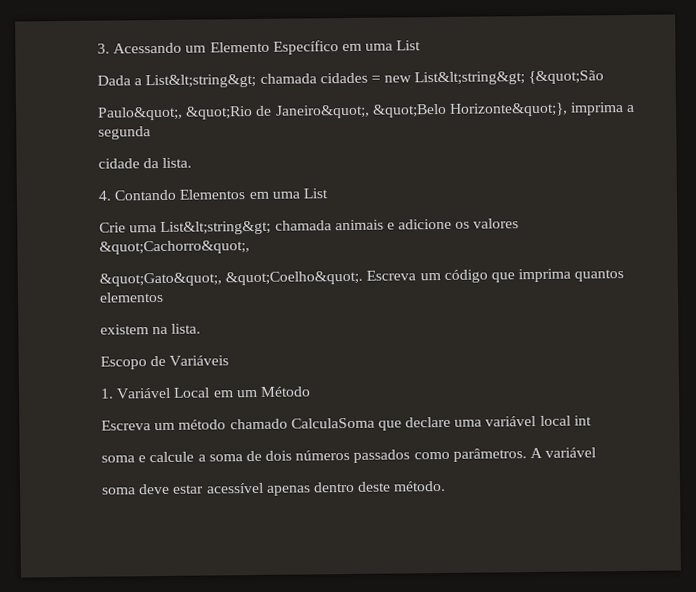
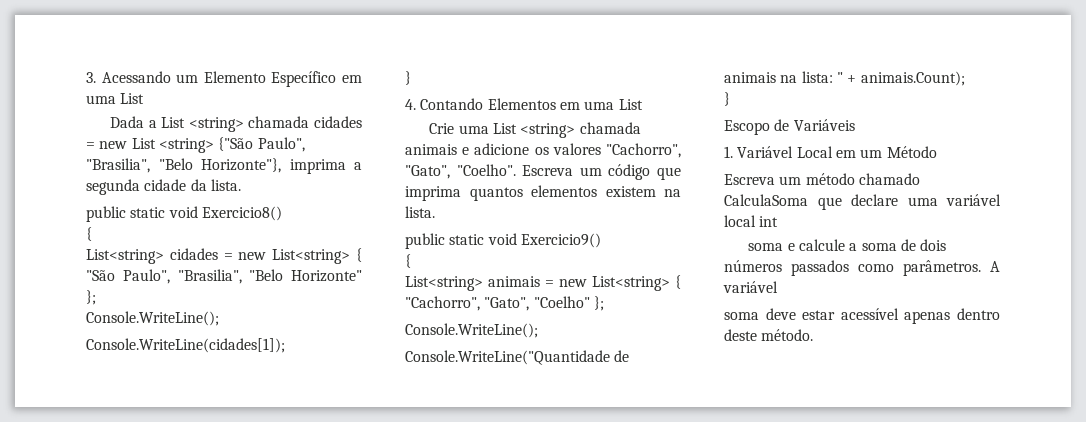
[145,73,257,89] List&lt;string&gt; -> [161,117,244,132] List <string>
[414,70,605,86] [97,102,568,121] List&lt;string&gt; {&quot;São // Paulo&quot;, &quot;Rio de Janeiro&quot;, &quot;Belo Horizonte&quot;}, -> [131,137,305,153] [86,158,281,173] List <string> {"São Paulo", "Brasilia", "Belo Horizonte"},
(151, 133) // -> (140, 187) none
(193, 162) none -> [86,206,282,222] [86,227,92,241] [86,248,362,264] [86,269,362,284] [86,290,96,305] [86,311,219,326] [86,338,285,353] [405,71,411,85] // public static void Exercicio8() // { // List<string> cidades = new List<string> { "São Paulo", "Brasilia", "Belo Horizonte" }; // Console.WriteLine(); // Console.WriteLine(cidades[1]); // }
[160,220,272,235] List&lt;string&gt; -> [492,123,576,138] List <string>
[99,240,250,255] [99,270,364,287] &quot;Cachorro&quot;, // &quot;Gato&quot;, &quot;Coelho&quot;. -> [606,143,681,158] [405,164,516,179] "Cachorro", "Gato", "Coelho".
(164, 297) // -> (597, 191) none
(202, 328) none -> [405,233,601,249] [405,254,411,268] [405,275,681,291] [405,296,604,311] [405,323,538,338] [405,350,630,365] [724,71,965,86] [724,92,730,106] // public static void Exercicio9() // { // List<string> animais = new List<string> { "Cachorro", "Gato", "Coelho" }; // Console.WriteLine(); // Console.WriteLine("Quantidade de animais na lista: " + animais.Count); // }

